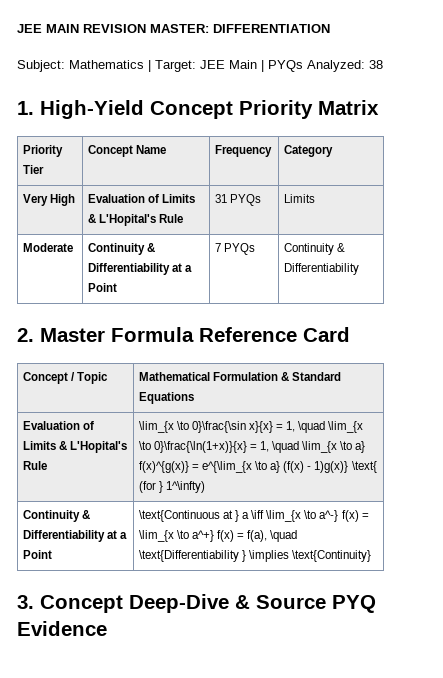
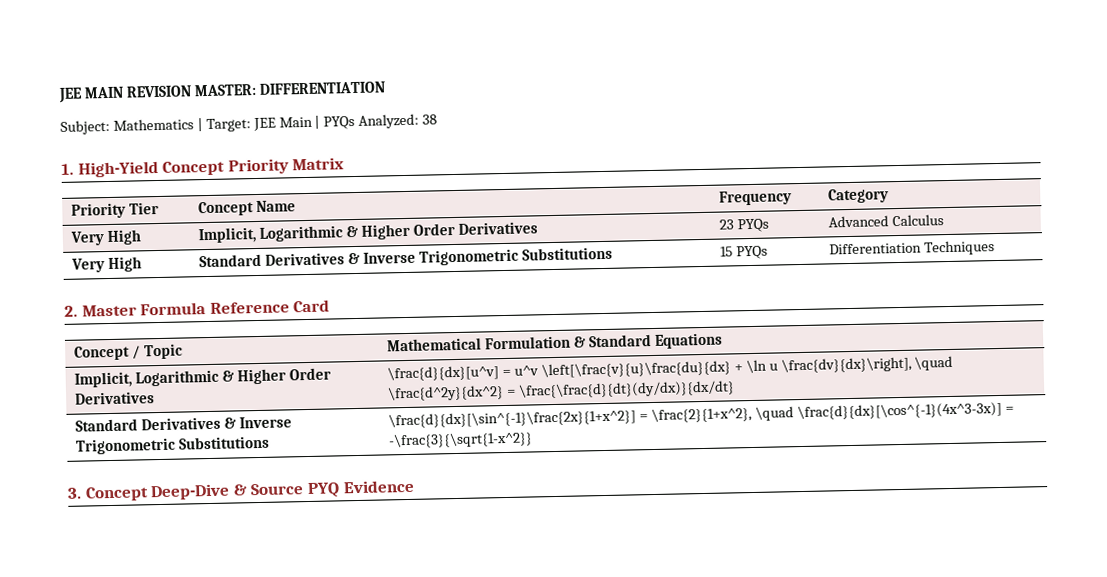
[87,194,195,203] [87,214,183,226] [214,194,261,206] [283,194,315,203] [22,243,73,252] [87,243,155,255] [87,263,192,275] [87,283,117,292] [214,243,255,255] [283,243,345,255] [283,263,359,275] Evaluation of Limits & L'Hopital's Rule | 31 PYQs | Limits // Moderate | Continuity & Differentiability at a Point | 7 PYQs | Continuity & Differentiability -> [198,221,538,244] [719,218,770,233] [828,214,945,228] [71,256,143,273] [199,246,613,268] [720,245,769,260] [829,240,996,256] Implicit, Logarithmic & Higher Order Derivatives | 23 PYQs | Advanced Calculus // Very High | Standard Derivatives & Inverse Trigonometric Substitutions | 15 PYQs | Differentiation Techniques
[22,421,94,430] [22,441,127,453] [22,461,47,470] [138,421,364,433] [138,441,366,453] [138,461,377,473] [138,481,205,493] [22,510,90,522] [22,530,127,542] [22,550,52,559] [138,510,369,522] [138,530,298,542] [138,550,372,562] Evaluation of Limits & L'Hopital's Rule | \lim_{x \to 0}\frac{\sin x}{x} = 1, \quad \lim_{x \to 0}\frac{\ln(1+x)}{x} = 1, \quad \lim_{x \to a} f(x)^{g(x)} = e^{\lim_{x \to a} (f(x) - 1)g(x)} \text{ (for } 1^\infty) // Continuity & Differentiability at a Point | \text{Continuous at } a \iff \lim_{x \to a^-} f(x) = \lim_{x \to a^+} f(x) = f(a), \quad \text{Differentiability } \implies \text{Continuity} -> [74,367,331,388] [75,391,156,405] [387,355,954,382] [387,380,735,402] [75,416,292,432] [75,435,271,455] [388,401,1014,429] [388,431,534,449] Implicit, Logarithmic & Higher Order Derivatives | \frac{d}{dx}[u^v] = u^v \left[\frac{v}{u}\frac{du}{dx} + \ln u \frac{dv}{dx}\right], \quad \frac{d^2y}{dx^2} = \frac{\frac{d}{dt}(dy/dx)}{dx/dt} // Standard Derivatives & Inverse Trigonometric Substitutions | \frac{d}{dx}[\sin^{-1}\frac{2x}{1+x^2}] = \frac{2}{1+x^2}, \quad \frac{d}{dx}[\cos^{-1}(4x^3-3x)] = -\frac{3}{\sqrt{1-x^2}}

